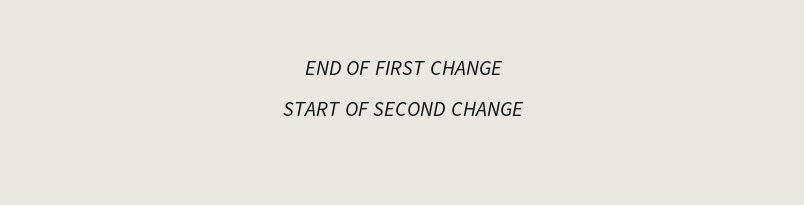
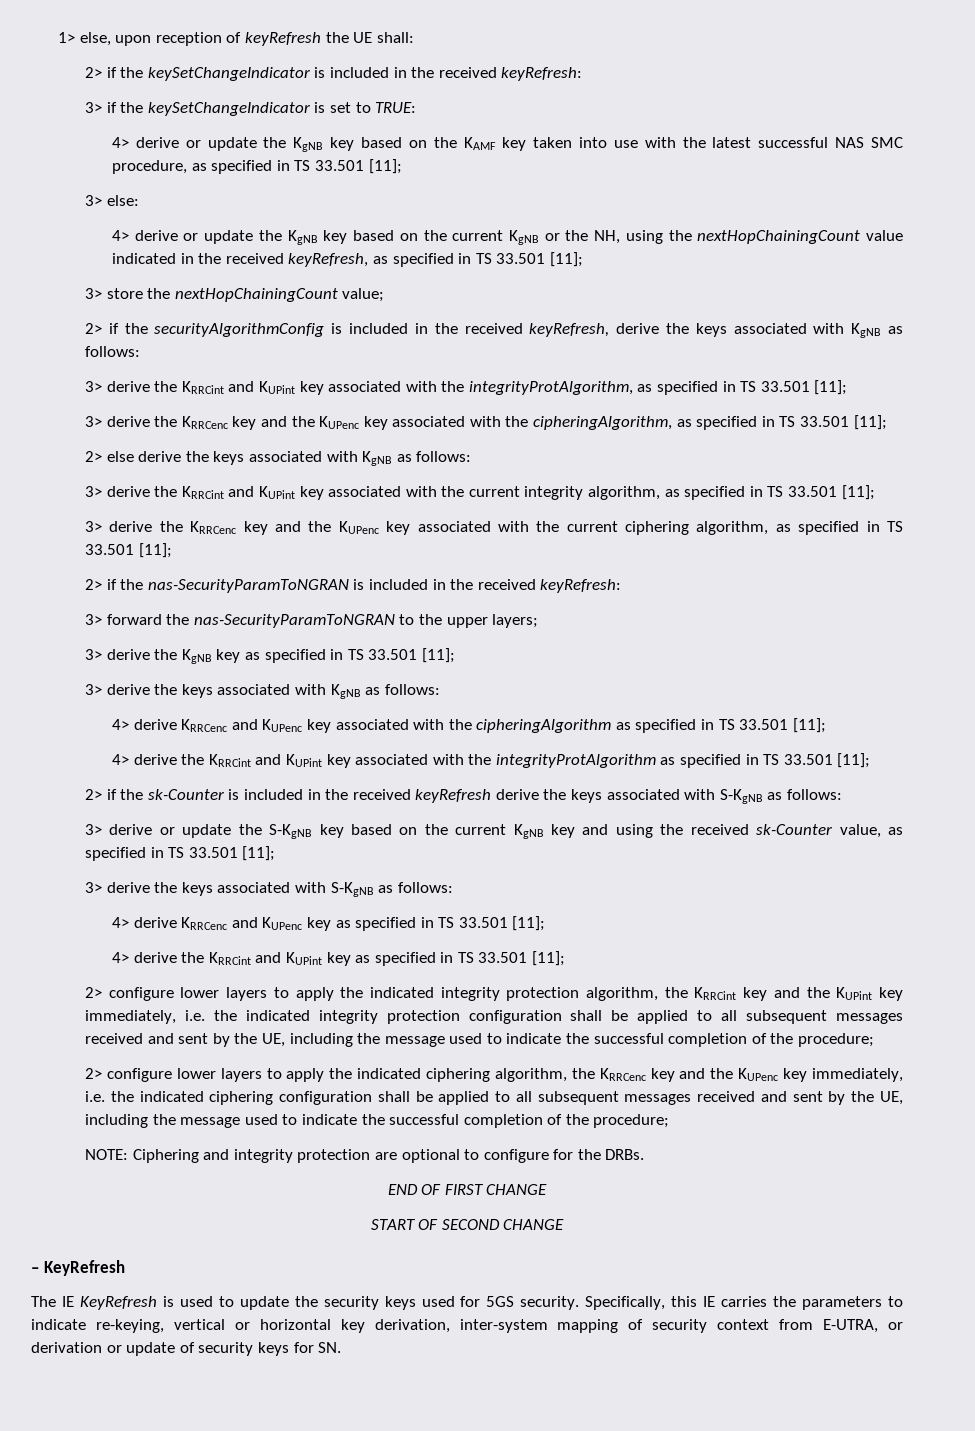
(304, 68) none -> [57,32,414,46] [84,67,583,81] [84,102,417,116] [111,137,903,152] [111,159,402,174] [84,195,139,206] [111,230,904,245] [111,252,583,267] [84,288,385,302] [84,323,903,338] [84,346,140,357] [84,380,848,395] [84,415,887,430] [84,451,472,466] [84,485,875,500] [84,521,903,535] [84,543,172,558] [84,579,622,593] [84,614,539,628] [84,648,455,664] [84,684,440,699] [111,718,826,733] [111,753,871,768] [84,789,843,804] [84,824,903,839] [84,846,276,861] [84,882,453,897] [111,916,546,931] [111,951,566,966] [84,987,903,1001] [84,1010,903,1024] [84,1033,875,1047] [84,1068,903,1082] [84,1091,903,1105] [84,1114,670,1128] [84,1149,645,1163] 1> else, upon reception of keyRefresh the UE shall: // 2> if the keySetChangeIndicator is included in the received keyRefresh: // 3> if the keySetChangeIndicator is set to TRUE: // 4> derive or update the KgNB key based on the KAMF key taken into use with the latest successful NAS SMC procedure, as specified in TS 33.501 [11]; // 3> else: // 4> derive or update the KgNB key based on the current KgNB or the NH, using the nextHopChainingCount value indicated in the received keyRefresh, as specified in TS 33.501 [11]; // 3> store the nextHopChainingCount value; // 2> if the securityAlgorithmConfig is included in the received keyRefresh, derive the keys associated with KgNB as follows: // 3> derive the KRRCint and KUPint key associated with the integrityProtAlgorithm, as specified in TS 33.501 [11]; // 3> derive the KRRCenc key and the KUPenc key associated with the cipheringAlgorithm, as specified in TS 33.501 [11]; // 2> else derive the keys associated with KgNB as follows: // 3> derive the KRRCint and KUPint key associated with the current integrity algorithm, as specified in TS 33.501 [11]; // 3> derive the KRRCenc key and the KUPenc key associated with the current ciphering algorithm, as specified in TS 33.501 [11]; // 2> if the nas-SecurityParamToNGRAN is included in the received keyRefresh: // 3> forward the nas-SecurityParamToNGRAN to the upper layers; // 3> derive the KgNB key as specified in TS 33.501 [11]; // 3> derive the keys associated with KgNB as follows: // 4> derive KRRCenc and KUPenc key associated with the cipheringAlgorithm as specified in TS 33.501 [11]; // 4> derive the KRRCint and KUPint key associated with the integrityProtAlgorithm as specified in TS 33.501 [11]; // 2> if the sk-Counter is included in the received keyRefresh derive the keys associated with S-KgNB as follows: // 3> derive or update the S-KgNB key based on the current KgNB key and using the received sk-Counter value, as specified in TS 33.501 [11]; // 3> derive the keys associated with S-KgNB as follows: // 4> derive KRRCenc and KUPenc key as specified in TS 33.501 [11]; // 4> derive the KRRCint and KUPint key as specified in TS 33.501 [11]; // 2> configure lower layers to apply the indicated integrity protection algorithm, the KRRCint key and the KUPint key immediately, i.e. the indicated integrity protection configuration shall be applied to all subsequent messages received and sent by the UE, including the message used to indicate the successful completion of the procedure; // 2> configure lower layers to apply the indicated ciphering algorithm, the KRRCenc key and the KUPenc key immediately, i.e. the indicated ciphering configuration shall be applied to all subsequent messages received and sent by the UE, including the message used to indicate the successful completion of the procedure; // NOTE: Ciphering and integrity protection are optional to configure for the DRBs. //
(525, 109) none -> [31,1260,125,1276] [31,1296,904,1310] [31,1319,904,1333] [31,1342,342,1356] // – KeyRefresh // The IE KeyRefresh is used to update the security keys used for 5GS security. Specifically, this IE carries the parameters to indicate re-keying, vertical or horizontal key derivation, inter-system mapping of security context from E-UTRA, or derivation or update of security keys for SN.

